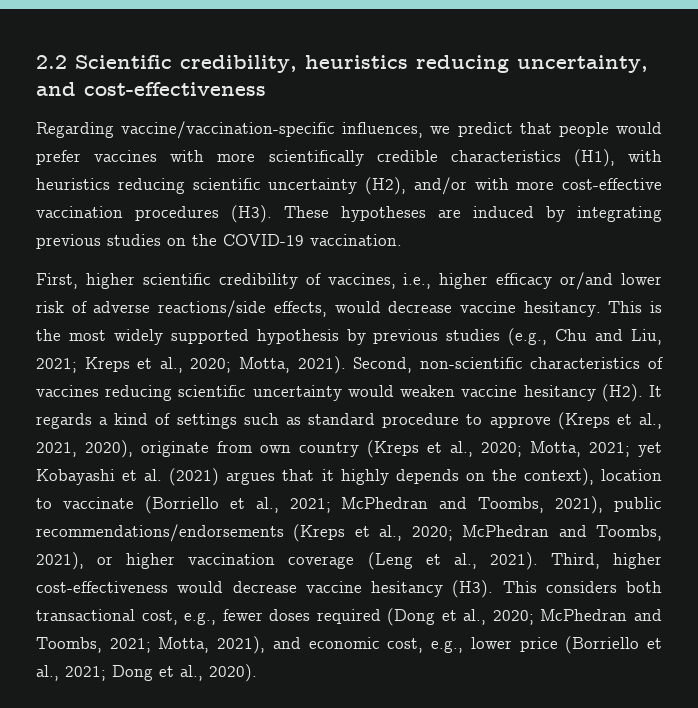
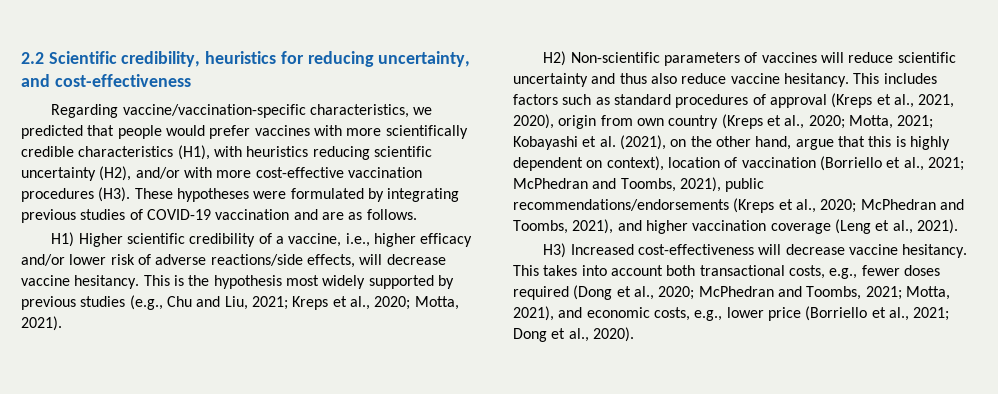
(408, 62) none -> [280,51,304,64] for
[342,122,513,138] influences, we predict -> [309,104,433,118] [21,125,83,139] characteristics, we predicted
[438,206,534,218] are induced -> [253,188,364,199] were formulated
[167,234,402,246] [36,273,135,289] on the COVID-19 vaccination. // First, higher -> [129,209,417,220] [51,232,123,247] of COVID-19 vaccination and are as follows. // H1) Higher
[327,273,396,289] vaccines, -> [275,233,342,247] a vaccine,
[560,272,614,290] or/and -> [21,254,65,266] and/or
[334,301,381,313] would -> [359,254,383,265] will
(61, 335) none -> [213,275,282,289] hypothesis
[256,329,339,345] hypothesis -> (434, 282) none
[353,357,664,373] [36,384,662,402] [36,413,551,429] Second, non-scientific characteristics of vaccines reducing scientific uncertainty would weaken vaccine hesitancy (H2). It regards a kind of settings such as standard procedure to approve -> [543,51,956,66] [513,73,937,87] [513,94,827,108] // H2) Non-scientific parameters of vaccines will reduce scientific uncertainty and thus also reduce vaccine hesitancy. This includes factors such as standard procedures of approval
[141,441,209,457] originate -> [558,115,597,129] origin
[638,442,662,457] yet -> (934, 122) none
[169,468,662,486] [36,497,134,509] (2021) argues that it highly depends on the context), location to vaccinate -> [619,135,950,150] [513,156,816,171] (2021), on the other hand, argue that this is highly dependent on context), location of vaccination
[97,556,114,565] or -> [617,220,642,231] and
[550,553,663,569] [36,580,617,598] Third, higher cost-effectiveness would decrease vaccine hesitancy (H3). This considers -> [543,243,968,258] [513,265,663,276] // H3) Increased cost-effectiveness will decrease vaccine hesitancy. This takes into account
[141,610,178,625] cost, -> [788,265,825,279] costs,
[387,638,424,653] cost, -> [653,307,690,321] costs,

